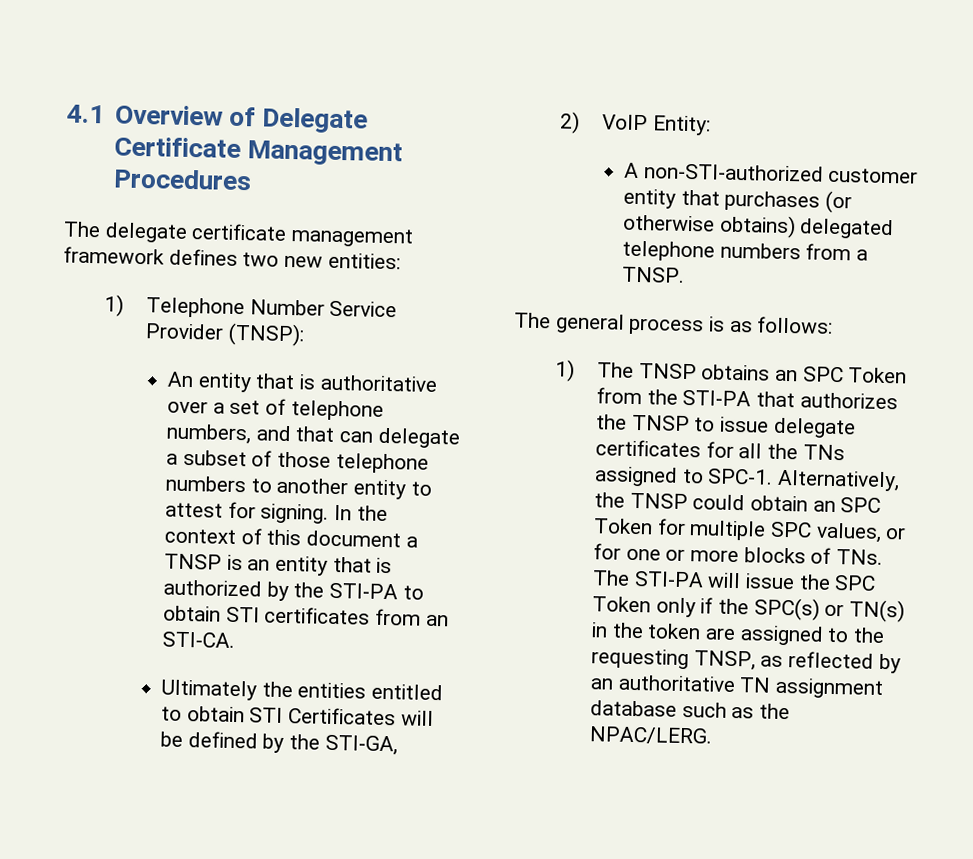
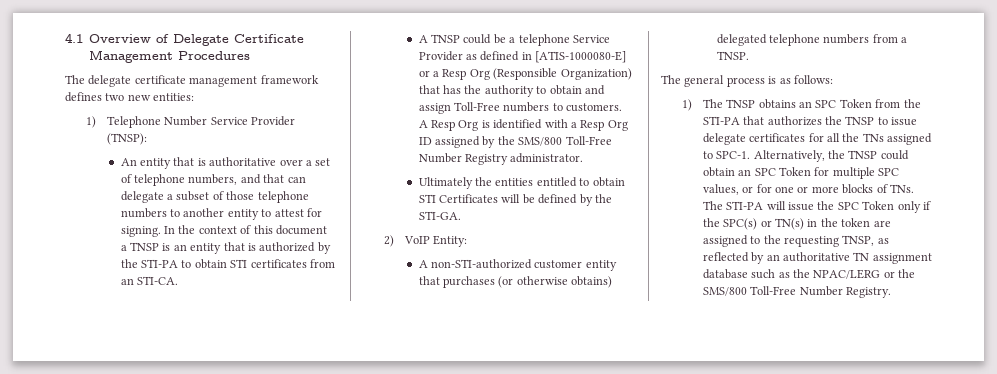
(236, 640) none -> [418,34,610,46] [418,51,627,63] [418,68,632,80] [418,85,605,97] [418,102,623,114] [418,119,628,131] [418,136,612,148] [418,153,584,165] // A TNSP could be a telephone Service Provider as defined in [ATIS-1000080-E] or a Resp Org (Responsible Organization) that has the authority to obtain and assign Toll-Free numbers to customers. A Resp Org is identified with a Resp Org ID assigned by the SMS/800 Toll-Free Number Registry administrator.
[324,734,398,756] STI-GA, -> [418,211,461,220] STI-GA.
[588,726,713,745] NPAC/LERG. -> [813,269,916,279] [702,286,892,298] NPAC/LERG or the SMS/800 Toll-Free Number Registry.

